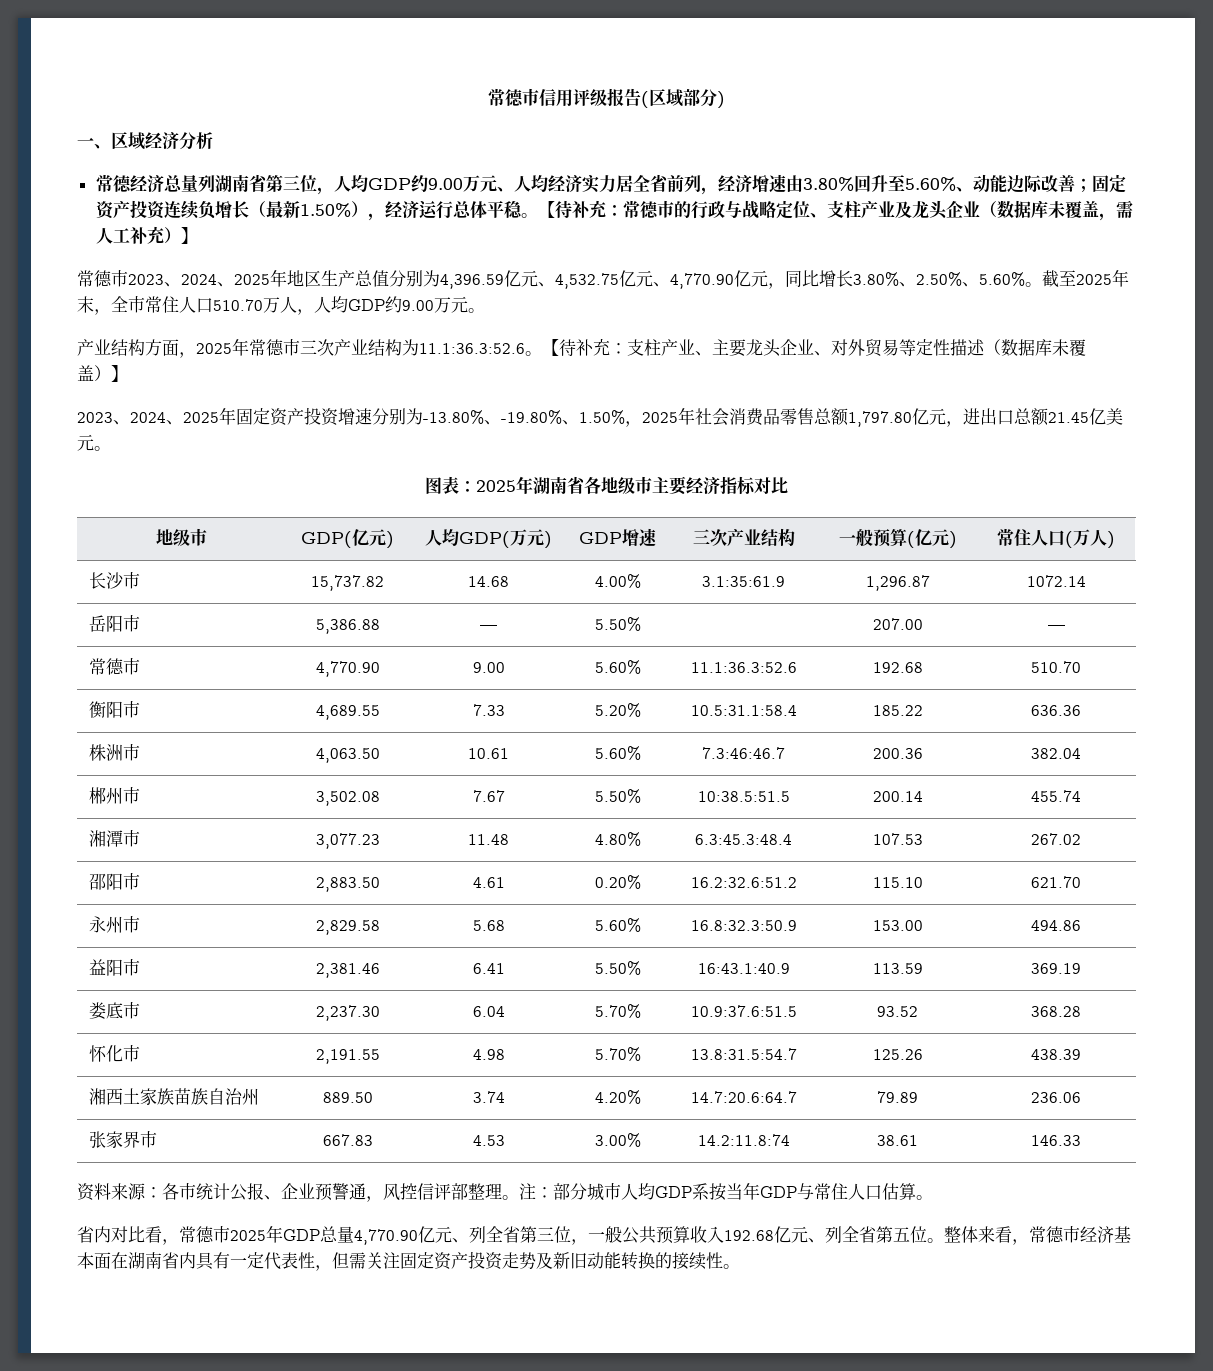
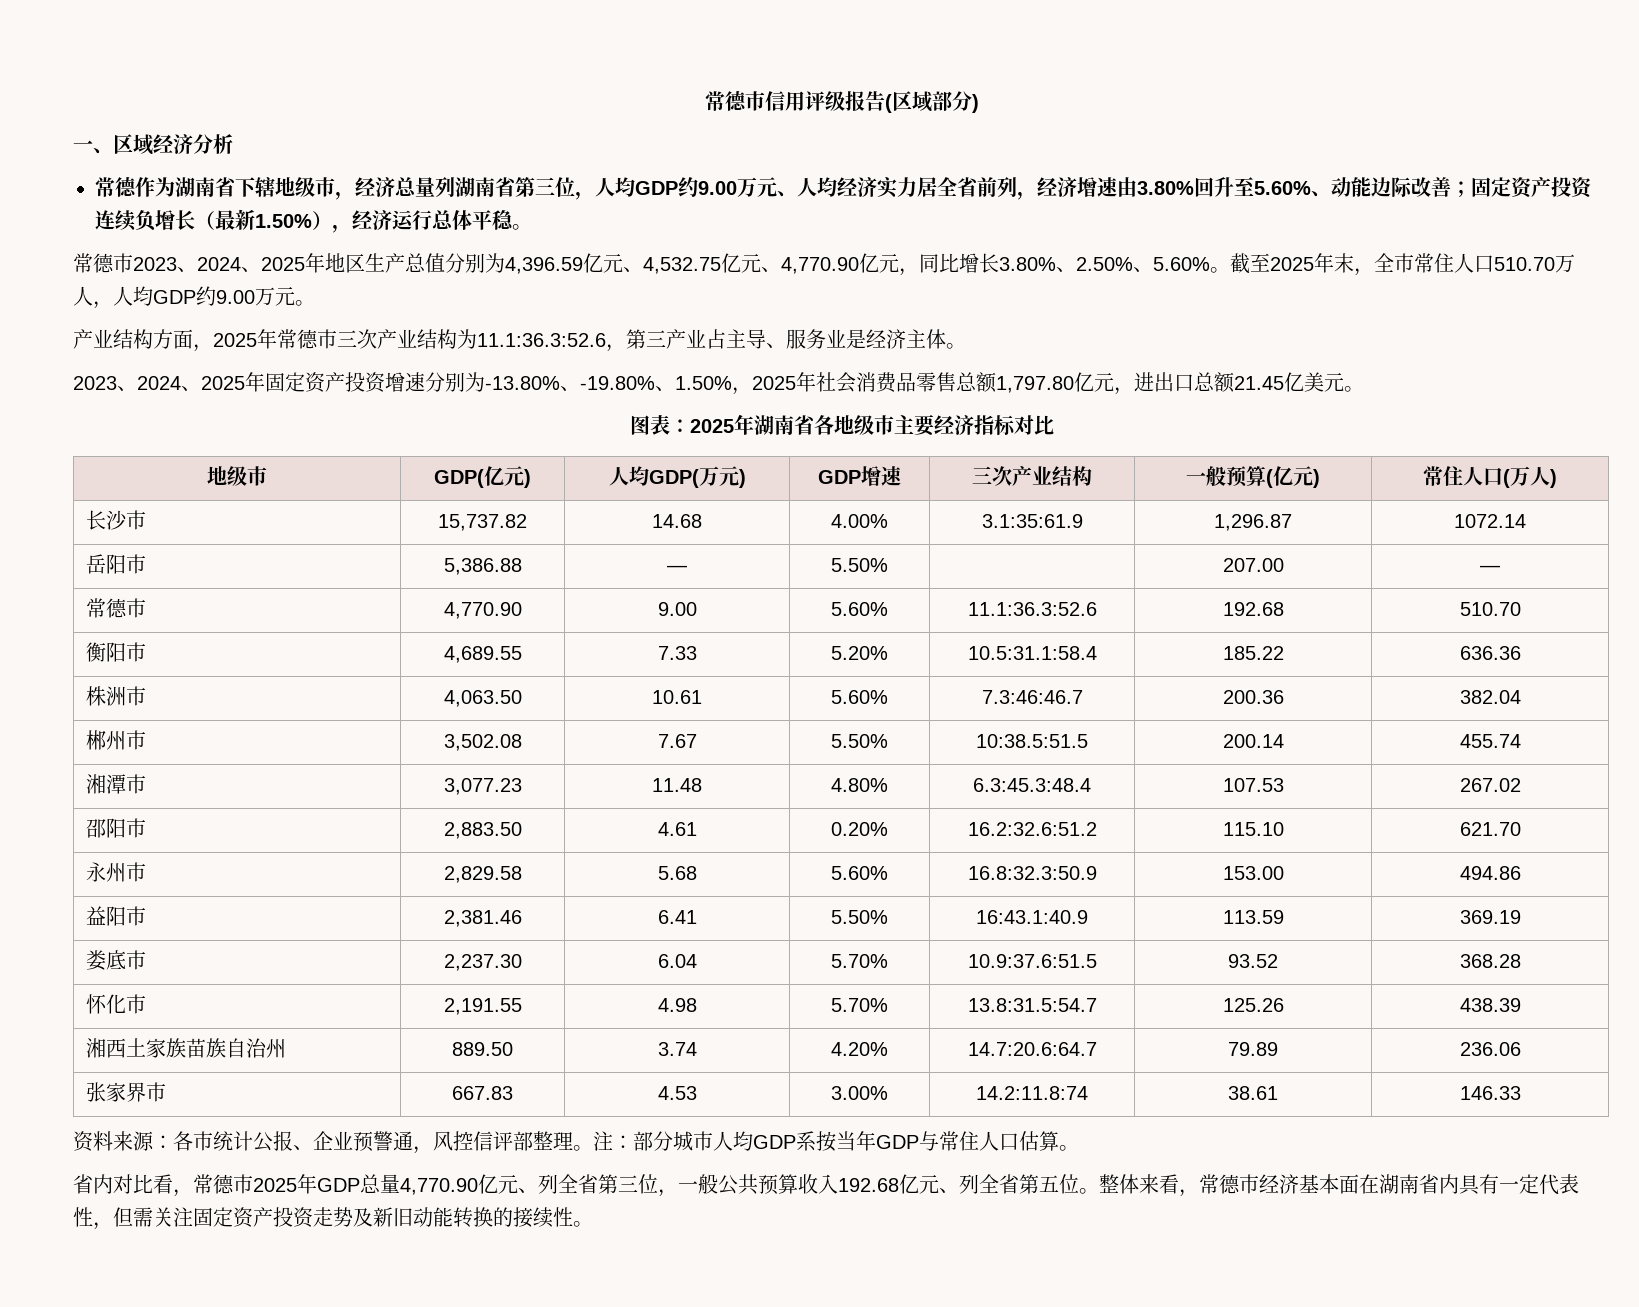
(132, 183) none -> [135,177,355,200] 作为湖南省下辖地级市，
[537,200,1133,221] [95,226,198,244] 【待补充：常德市的行政与战略定位、支柱产业及龙头企业（数据库未覆盖，需人工补充）】 -> (532, 227) none
[525,338,1086,357] [77,365,128,382] 。【待补充：支柱产业、主要龙头企业、对外贸易等定性描述（数据库未覆盖）】 -> [606,329,966,352] ，第三产业占主导、服务业是经济主体。

